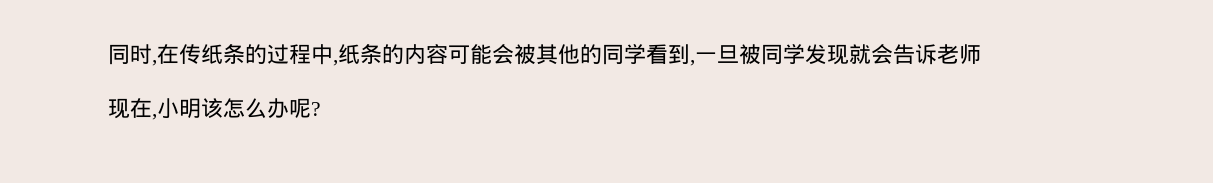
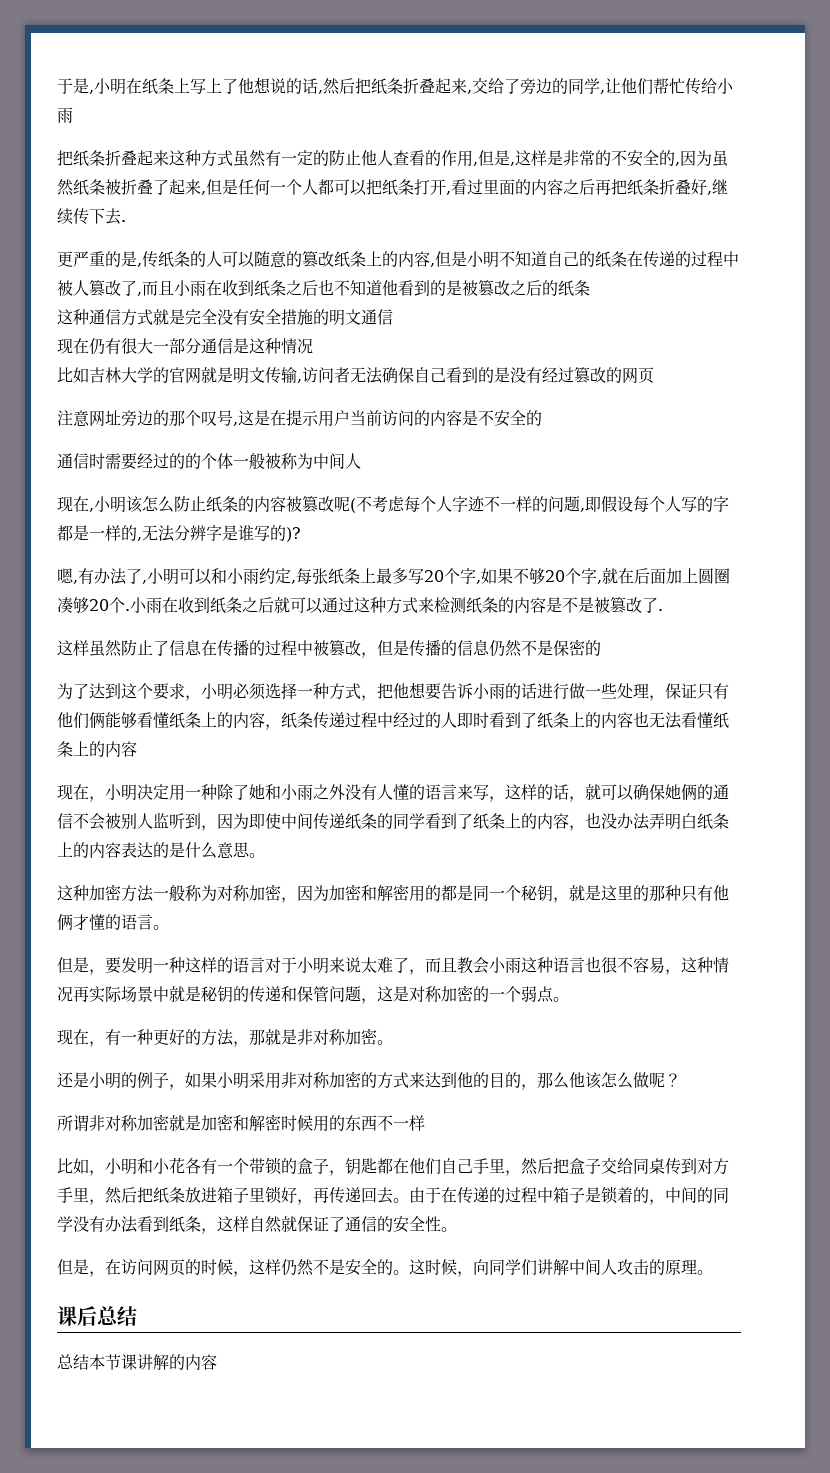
[108,44,981,66] 同时,在传纸条的过程中,纸条的内容可能会被其他的同学看到,一旦被同学发现就会告诉老师 -> [57,77,734,95] [57,107,73,123] [57,149,728,167] [57,179,728,196] [57,208,126,225] [57,251,739,268] [57,279,590,297] [57,309,393,326] [57,338,313,355] [57,367,654,384] [57,409,542,427] [57,453,361,470] 于是,小明在纸条上写上了他想说的话,然后把纸条折叠起来,交给了旁边的同学,让他们帮忙传给小雨 // 把纸条折叠起来这种方式虽然有一定的防止他人查看的作用,但是,这样是非常的不安全的,因为虽然纸条被折叠了起来,但是任何一个人都可以把纸条打开,看过里面的内容之后再把纸条折叠好,继续传下去. // 更严重的是,传纸条的人可以随意的篡改纸条上的内容,但是小明不知道自己的纸条在传递的过程中被人篡改了,而且小雨在收到纸条之后也不知道他看到的是被篡改之后的纸条 // 这种通信方式就是完全没有安全措施的明文通信 // 现在仍有很大一部分通信是这种情况 // 比如吉林大学的官网就是明文传输,访问者无法确保自己看到的是没有经过篡改的网页 // 注意网址旁边的那个叹号,这是在提示用户当前访问的内容是不安全的 // 通信时需要经过的的个体一般被称为中间人
[267,98,321,118] 办呢? -> [174,495,729,513] [57,525,301,542] [57,568,730,585] [57,597,663,614] [57,639,601,658] [57,682,729,701] [57,711,729,730] [57,741,137,757] [57,784,729,802] [57,812,729,831] [57,842,265,859] [57,884,729,903] [57,914,169,931] [57,956,729,975] [57,985,569,1004] [57,1028,393,1047] [57,1071,681,1090] [57,1114,425,1132] [57,1157,729,1176] [57,1186,729,1205] [57,1216,457,1234] [57,1259,713,1277] [57,1306,137,1326] [57,1354,217,1370] 防止纸条的内容被篡改呢(不考虑每个人字迹不一样的问题,即假设每个人写的字都是一样的,无法分辨字是谁写的)? // 嗯,有办法了,小明可以和小雨约定,每张纸条上最多写20个字,如果不够20个字,就在后面加上圆圈凑够20个.小雨在收到纸条之后就可以通过这种方式来检测纸条的内容是不是被篡改了. // 这样虽然防止了信息在传播的过程中被篡改，但是传播的信息仍然不是保密的 // 为了达到这个要求，小明必须选择一种方式，把他想要告诉小雨的话进行做一些处理，保证只有他们俩能够看懂纸条上的内容，纸条传递过程中经过的人即时看到了纸条上的内容也无法看懂纸条上的内容 // 现在，小明决定用一种除了她和小雨之外没有人懂的语言来写，这样的话，就可以确保她俩的通信不会被别人监听到，因为即使中间传递纸条的同学看到了纸条上的内容，也没办法弄明白纸条上的内容表达的是什么意思。 // 这种加密方法一般称为对称加密，因为加密和解密用的都是同一个秘钥，就是这里的那种只有他俩才懂的语言。 // 但是，要发明一种这样的语言对于小明来说太难了，而且教会小雨这种语言也很不容易，这种情况再实际场景中就是秘钥的传递和保管问题，这是对称加密的一个弱点。 // 现在，有一种更好的方法，那就是非对称加密。 // 还是小明的例子，如果小明采用非对称加密的方式来达到他的目的，那么他该怎么做呢？ // 所谓非对称加密就是加密和解密时候用的东西不一样 // 比如，小明和小花各有一个带锁的盒子，钥匙都在他们自己手里，然后把盒子交给同桌传到对方手里，然后把纸条放进箱子里锁好，再传递回去。由于在传递的过程中箱子是锁着的，中间的同学没有办法看到纸条，这样自然就保证了通信的安全性。 // 但是，在访问网页的时候，这样仍然不是安全的。这时候，向同学们讲解中间人攻击的原理。 // 课后总结 // 总结本节课讲解的内容

